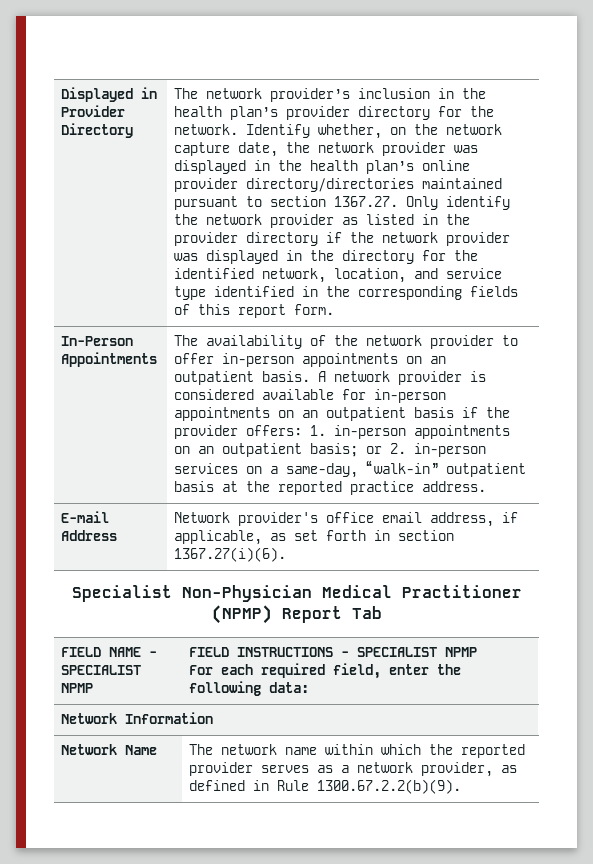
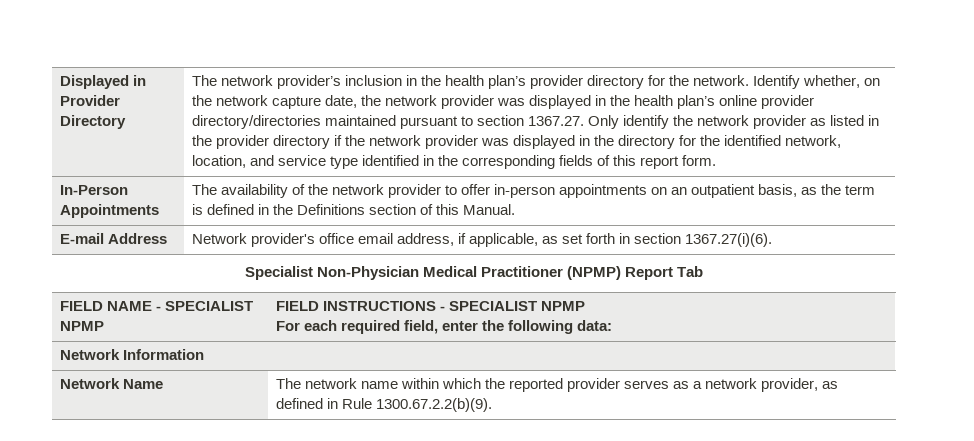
[261,371,486,385] [173,389,446,403] [173,407,510,421] [173,425,510,439] [173,443,486,457] [173,460,526,478] [173,481,486,495] basis. A network provider is considered available for in-person appointments on an outpatient basis if the provider offers: 1. in-person appointments on an outpatient basis; or 2. in-person services on a same-day, “walk-in” outpatient basis at the reported practice address. -> [758,184,876,197] [191,204,515,215] basis, as the term is defined in the Definitions section of this Manual.

